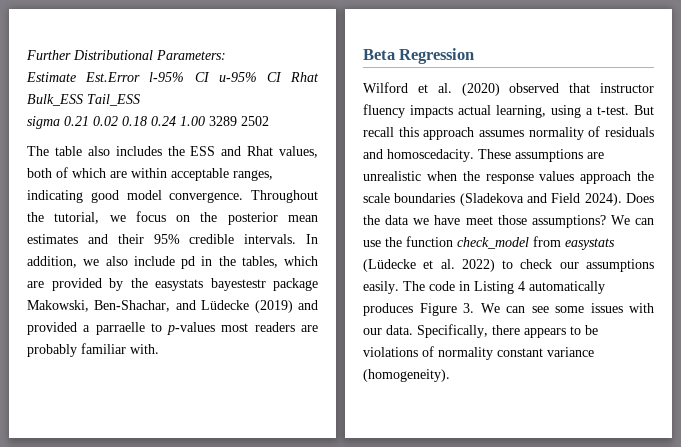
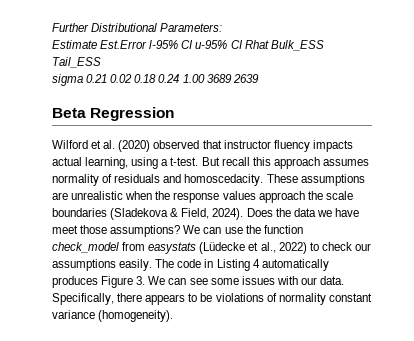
[209,116,269,126] [27,146,318,158] [27,167,273,181] [27,190,318,203] [27,211,318,225] [27,234,318,244] [27,256,318,269] [27,278,318,291] [27,300,318,313] [27,322,318,335] [27,343,159,357] 3289 2502 // The table also includes the ESS and Rhat values, both of which are within acceptable ranges, indicating good model convergence. Throughout the tutorial, we focus on the posterior mean estimates and their 95% credible intervals. In addition, we also include pd in the tables, which are provided by the easystats bayestestr package Makowski, Ben-Shachar, and Lüdecke (2019) and provided a parraelle to p-values most readers are probably familiar with. -> [206,74,259,83] 3689 2639
[527,193,581,203] and Field -> [170,208,210,219] & Field,
[440,259,455,269] al. -> [260,242,276,253] al.,

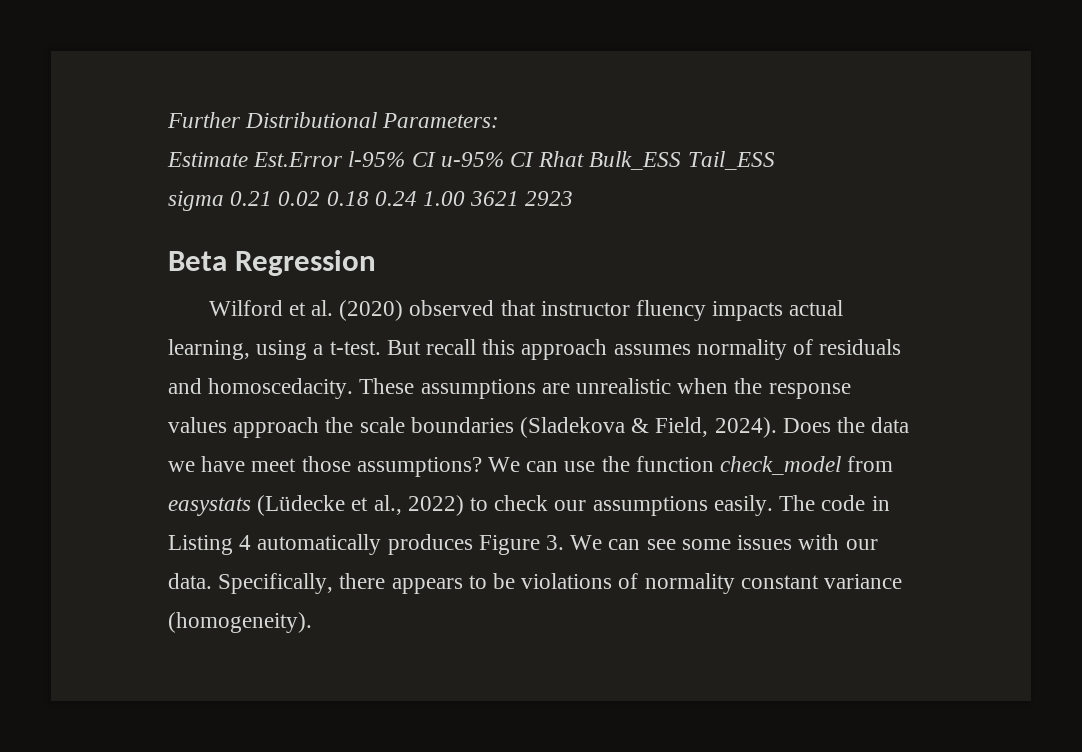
[206,74,259,83] 3689 2639 -> [470,191,574,206] 3621 2923

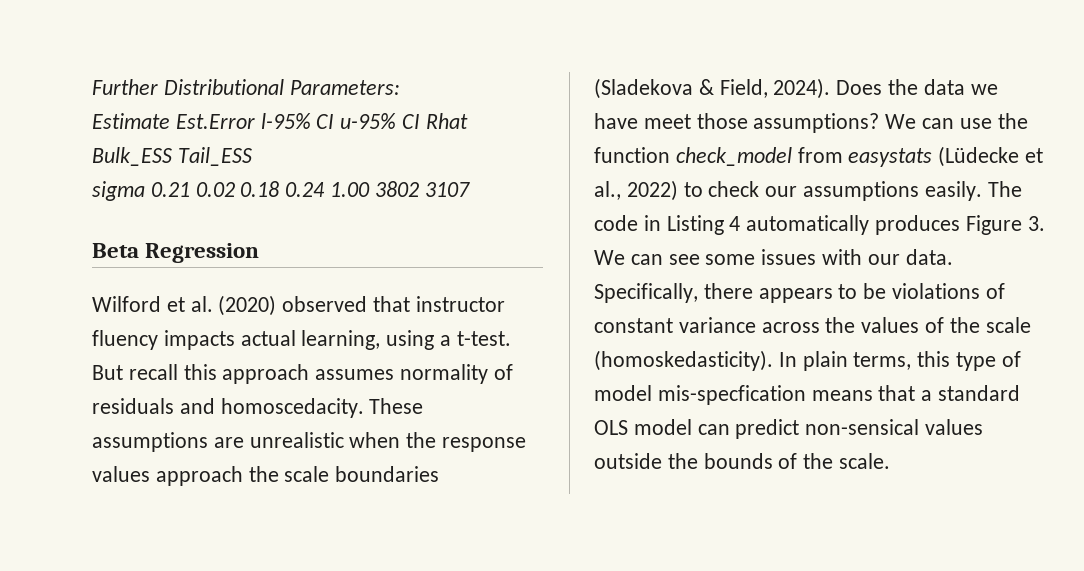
[470,191,574,206] 3621 2923 -> [374,181,470,197] 3802 3107
[644,573,735,594] normality -> (1005, 291) none
[168,612,312,633] (homogeneity). -> [761,317,1031,333] [594,350,1021,371] [594,385,1021,405] [594,419,984,439] [594,453,891,469] across the values of the scale (homoskedasticity). In plain terms, this type of model mis-specfication means that a standard OLS model can predict non-sensical values outside the bounds of the scale.

